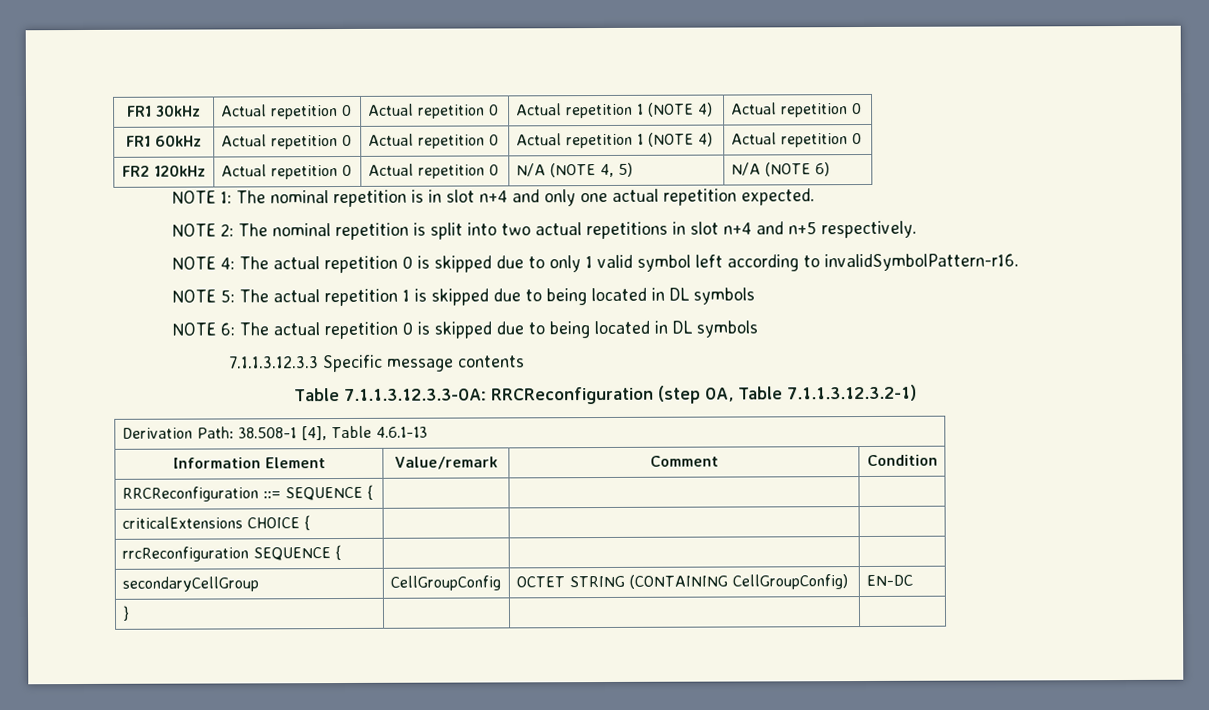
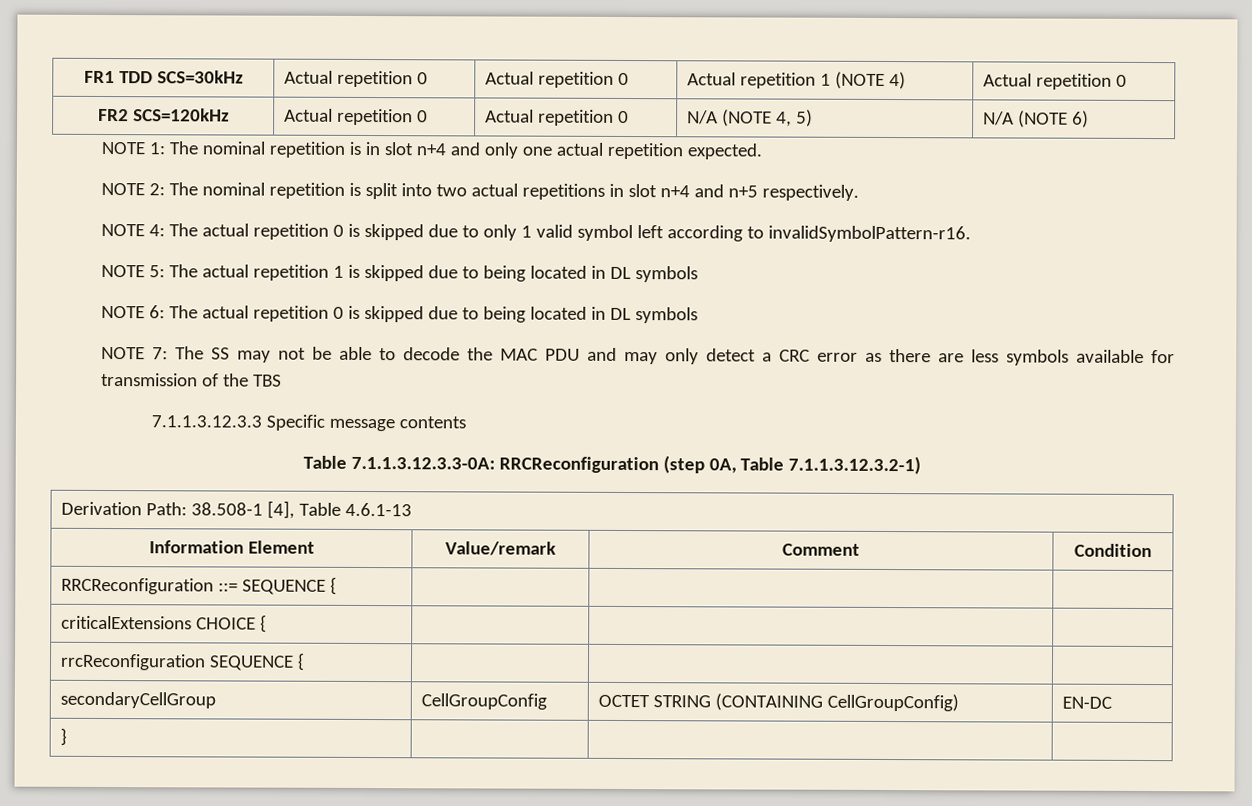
[127,104,201,117] [220,104,352,120] [367,103,499,119] [515,102,713,119] [730,102,862,118] [126,134,202,147] FR1 30kHz | Actual repetition 0 | Actual repetition 0 | Actual repetition 1 (NOTE 4) | Actual repetition 0 // FR1 60kHz -> [83,70,244,84] FR1 TDD SCS=30kHz
[154,164,206,177] 120kHz -> [132,108,230,122] SCS=120kHz
(758, 329) none -> [101,346,1176,366] [101,372,283,387] // NOTE 7: The SS may not be able to decode the MAC PDU and may only detect a CRC error as there are less symbols available for transmission of the TBS

